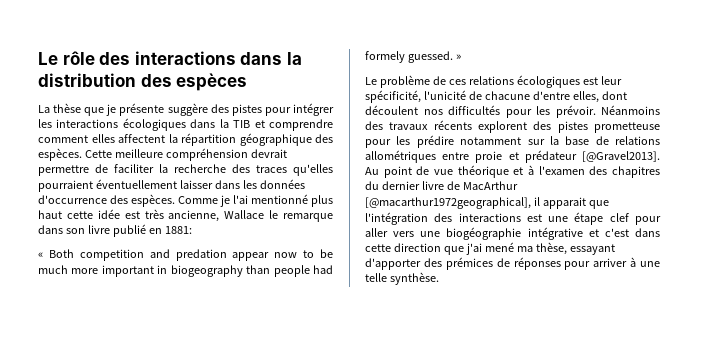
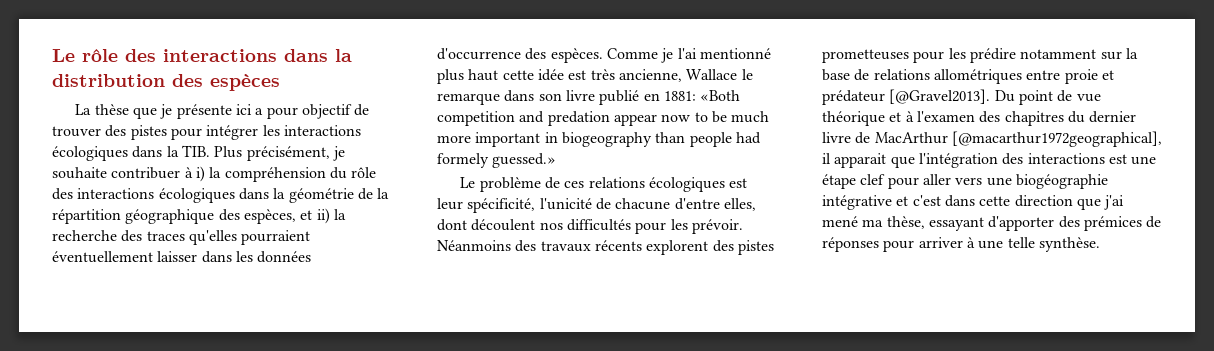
[167,103,208,116] suggère -> [235,104,370,119] [52,126,101,137] ici a pour objectif de trouver
[233,119,333,131] [38,133,333,146] [38,148,287,161] [38,164,154,176] TIB et comprendre comment elles affectent la répartition géographique des espèces. Cette meilleure compréhension devrait permettre de faciliter -> [181,145,345,161] [52,166,377,182] [52,188,390,203] [52,208,330,224] TIB. Plus précisément, je souhaite contribuer à i) la compréhension du rôle des interactions écologiques dans la géométrie de la répartition géographique des espèces, et ii)
[38,249,74,258] // « Both -> [700,90,741,101] «Both
[407,51,461,63] guessed. » -> [492,153,557,168] guessed.»
[594,122,660,133] prometteuse -> [822,49,909,63] prometteuses
[365,167,379,175] Au -> [994,90,1015,102] Du

